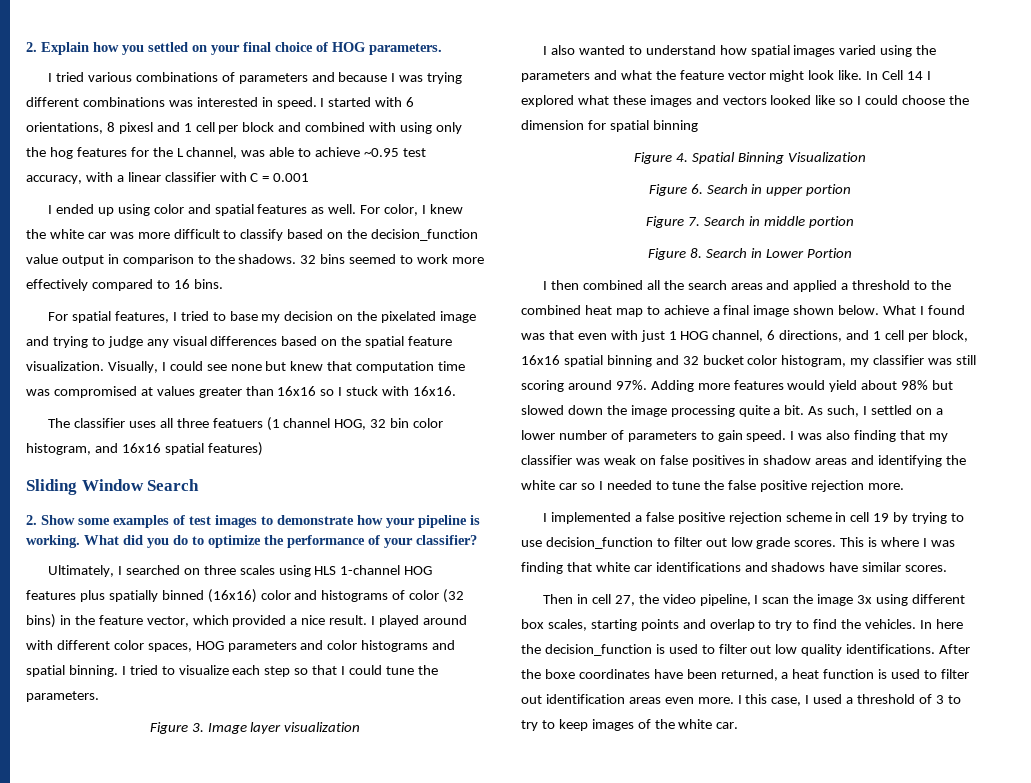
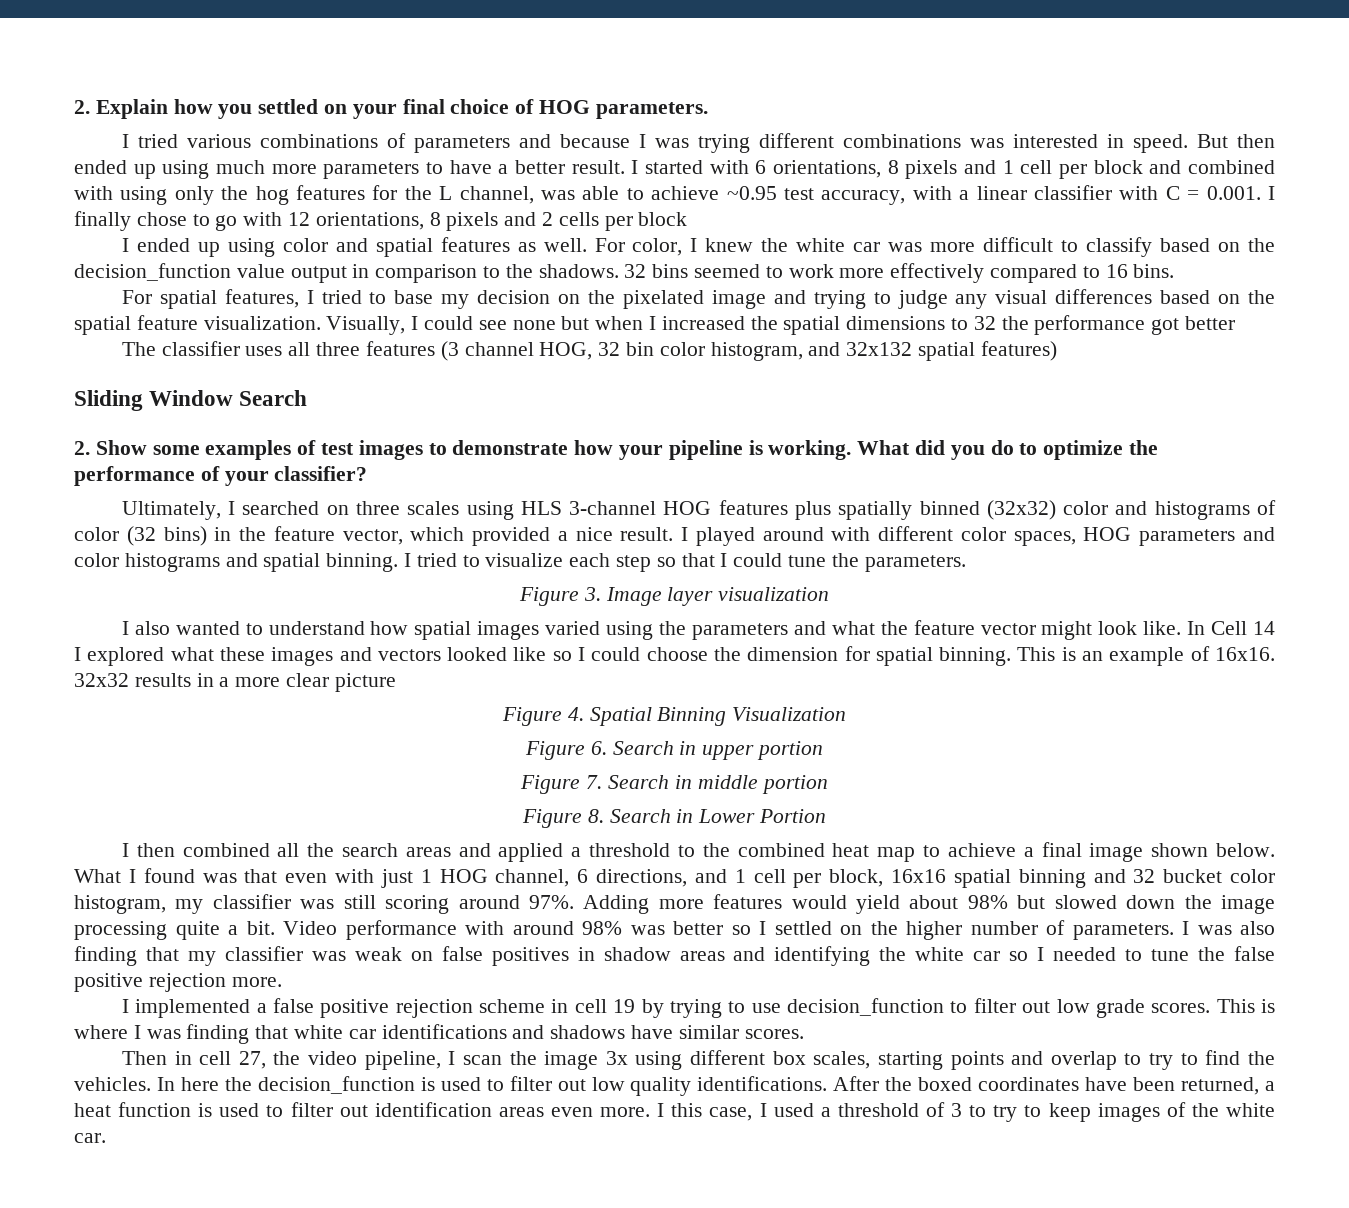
(317, 103) none -> [1196,134,1276,148] [74,160,625,179] But then ended up using much more parameters to have a better result.
[118,122,153,134] pixesl -> [905,160,958,179] pixels
[273,173,310,182] 0.001 -> [1206,186,1275,200] [74,211,688,231] 0.001. I finally chose to go with 12 orientations, 8 pixels and 2 cells per block
[290,361,466,373] [26,386,457,398] knew that computation time was compromised at values greater than 16x16 so I stuck with 16x16. -> [595,315,1236,335] when I increased the spatial dimensions to 32 the performance got better
[212,417,280,431] featuers (1 -> [365,341,459,361] features (3
[121,443,161,453] 16x16 -> [846,342,913,356] 32x132
[340,565,401,575] 1-channel -> [569,501,657,515] 3-channel
[207,589,257,603] (16x16) -> [986,500,1056,520] (32x32)
[652,120,698,132] binning -> [939,646,1276,666] [74,673,396,692] binning. This is an example of 16x16. 32x32 results in a more clear picture
[808,405,943,417] [521,430,787,442] As such, I settled on a lower number of parameters to gain speed. -> [283,920,1174,940] Video performance with around 98% was better so I settled on the higher number of parameters.
[544,669,575,679] boxe -> [918,1077,973,1091] boxed

